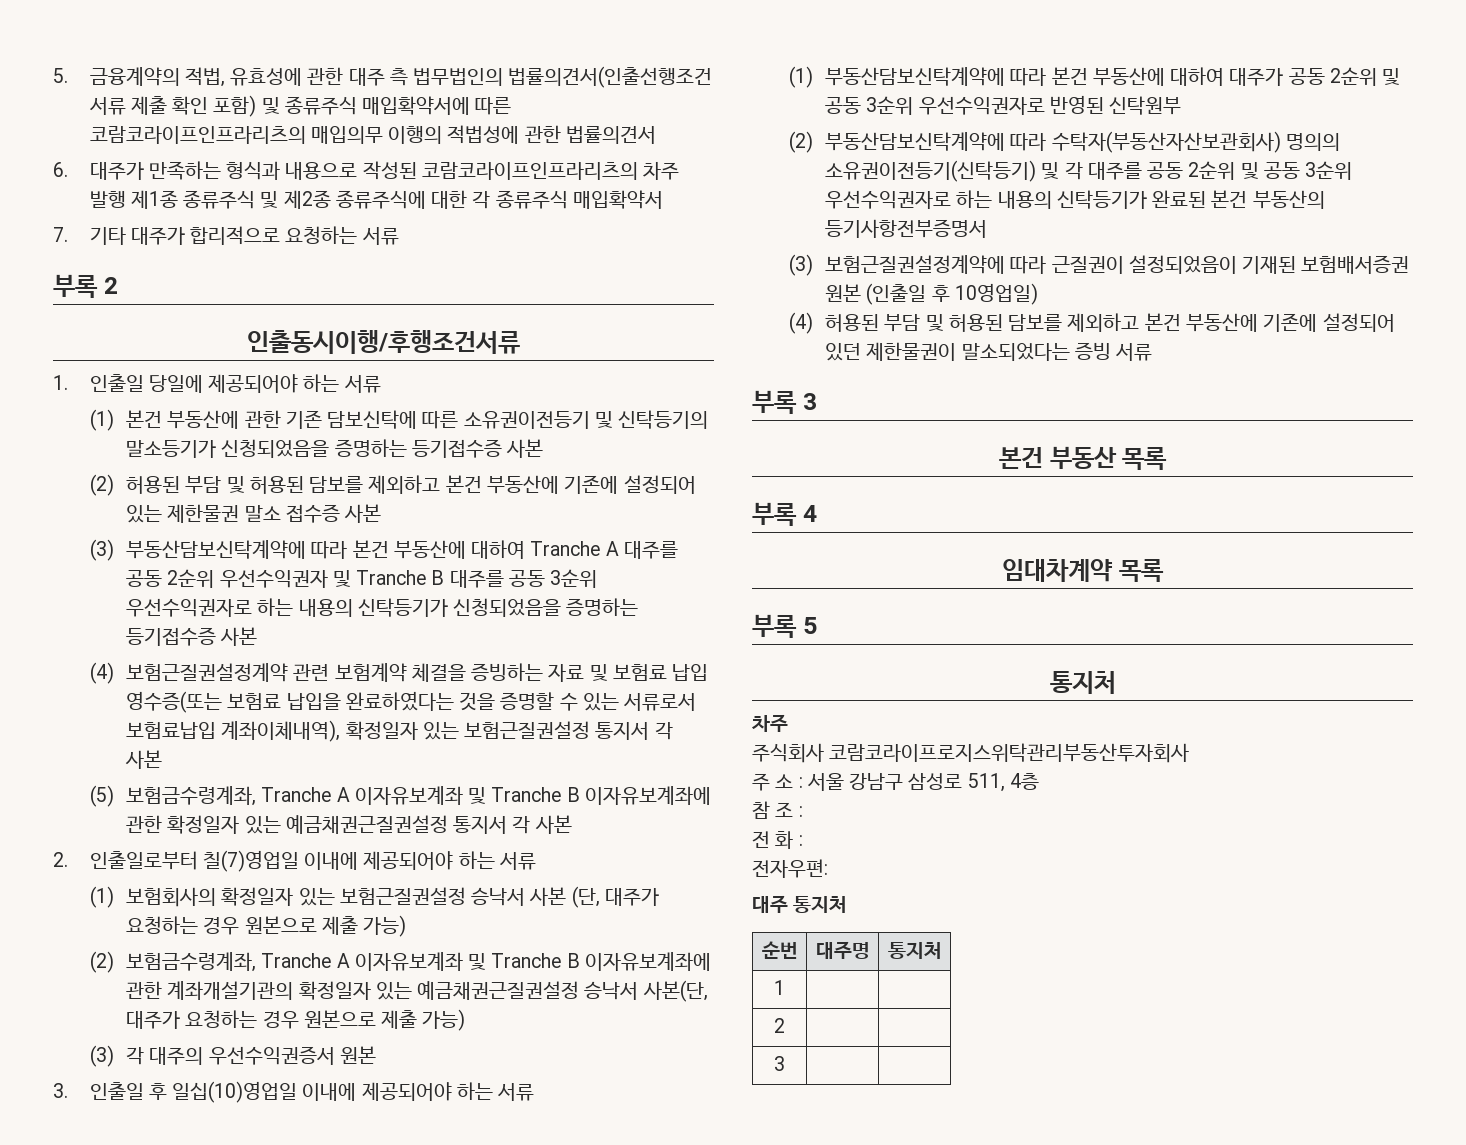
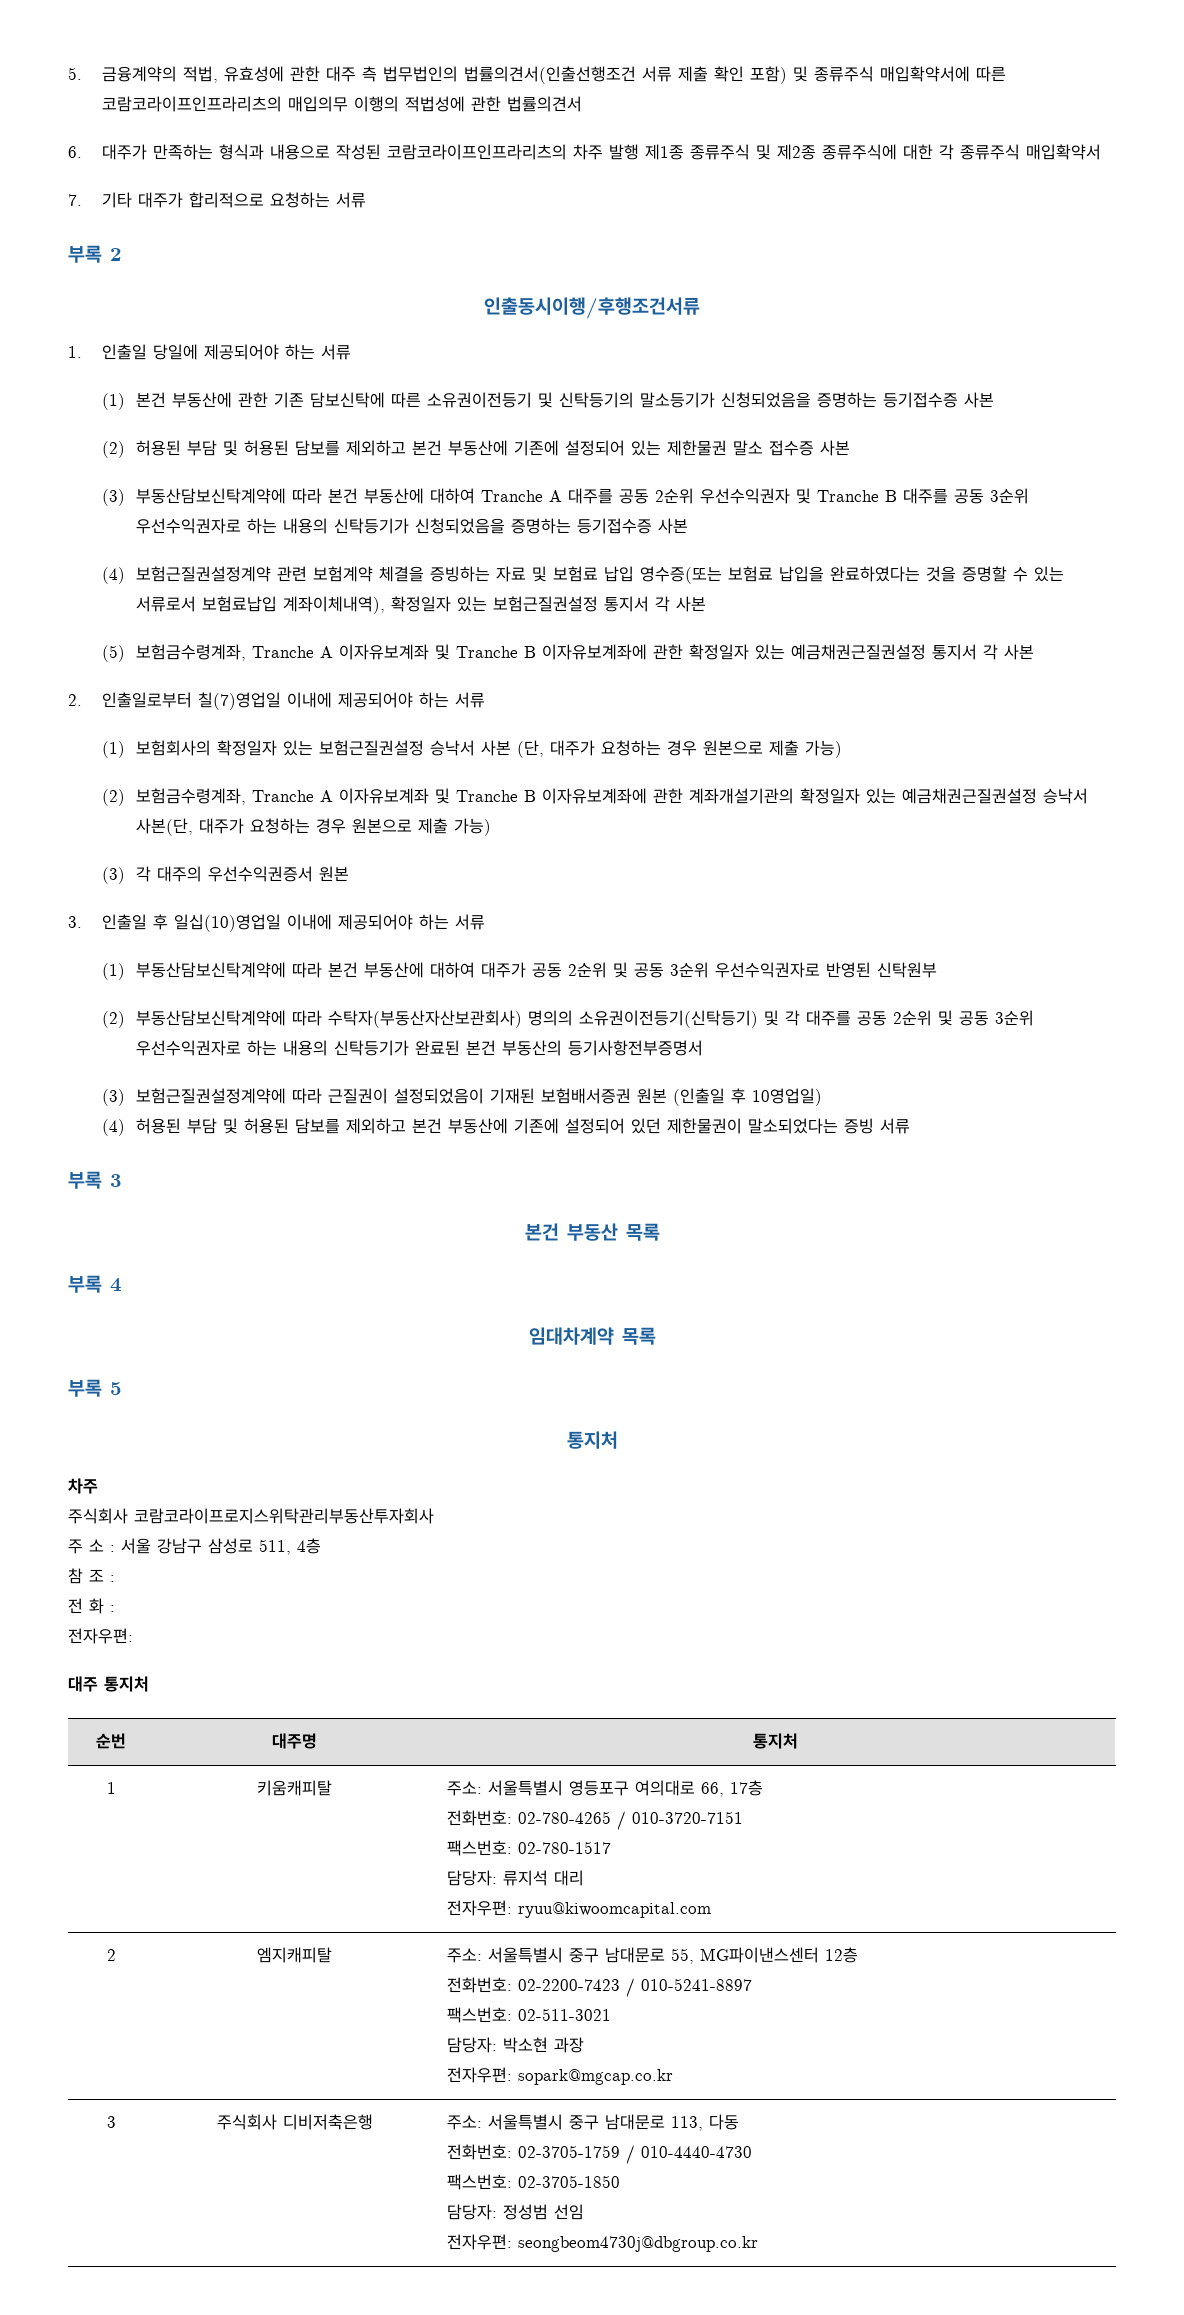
[774,1018,785,1033] [774,1056,785,1071] | // 2 | | // 3 | | -> [257,1780,332,1796] [446,1780,763,1797] [446,1810,743,1830] [446,1840,611,1856] [446,1870,584,1886] [446,1900,711,1918] [106,1949,116,1961] [257,1947,332,1963] [446,1947,858,1964] [446,1977,752,1997] [446,2007,611,2023] [446,2037,584,2053] [446,2067,673,2085] [106,2116,116,2128] [216,2114,373,2130] [446,2114,739,2131] [446,2144,752,2164] [446,2174,620,2190] [446,2204,584,2220] [446,2234,758,2252] 키움캐피탈 | 주소: 서울특별시 영등포구 여의대로 66, 17층 // 전화번호: 02-780-4265 / 010-3720-7151 // 팩스번호: 02-780-1517 // 담당자: 류지석 대리 // 전자우편: ryuu@kiwoomcapital.com // 2 | 엠지캐피탈 | 주소: 서울특별시 중구 남대문로 55, MG파이낸스센터 12층 // 전화번호: 02-2200-7423 / 010-5241-8897 // 팩스번호: 02-511-3021 // 담당자: 박소현 과장 // 전자우편: sopark@mgcap.co.kr // 3 | 주식회사 디비저축은행 | 주소: 서울특별시 중구 남대문로 113, 다동 // 전화번호: 02-3705-1759 / 010-4440-4730 // 팩스번호: 02-3705-1850 // 담당자: 정성범 선임 // 전자우편: seongbeom4730j@dbgroup.co.kr

